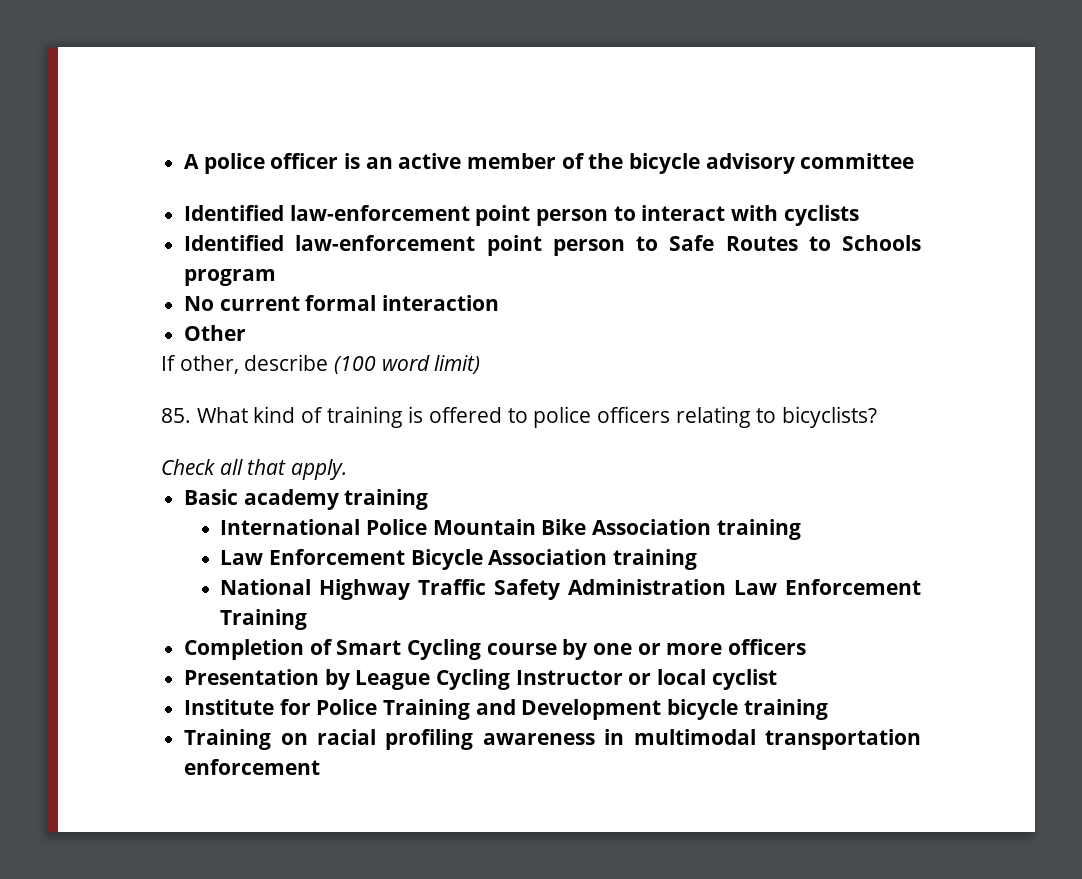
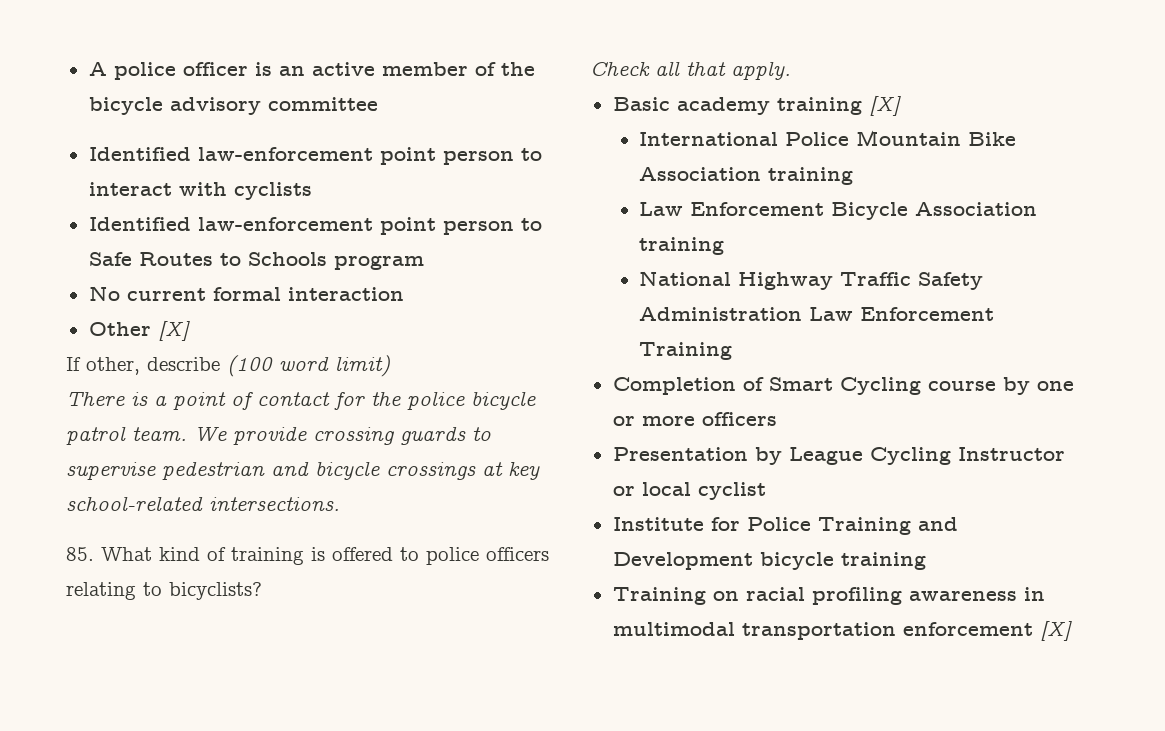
(247, 333) none -> [157,320,190,341] [X]
(481, 364) none -> [66,391,536,410] [66,426,491,445] [66,461,540,480] [66,496,340,511] // There is a point of contact for the police bicycle patrol team. We provide crossing guards to supervise pedestrian and bicycle crossings at key school-related intersections.
(429, 499) none -> [868,95,901,116] [X]
(321, 767) none -> [1039,620,1072,641] [X]

